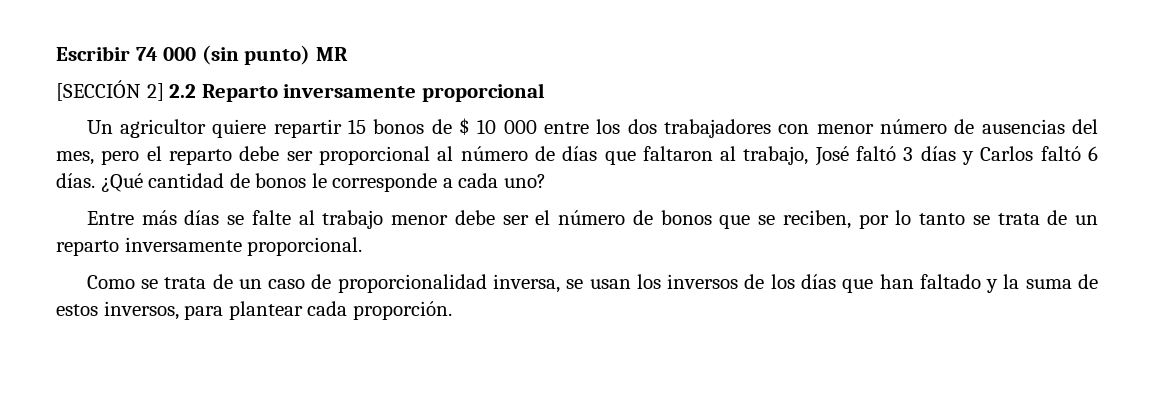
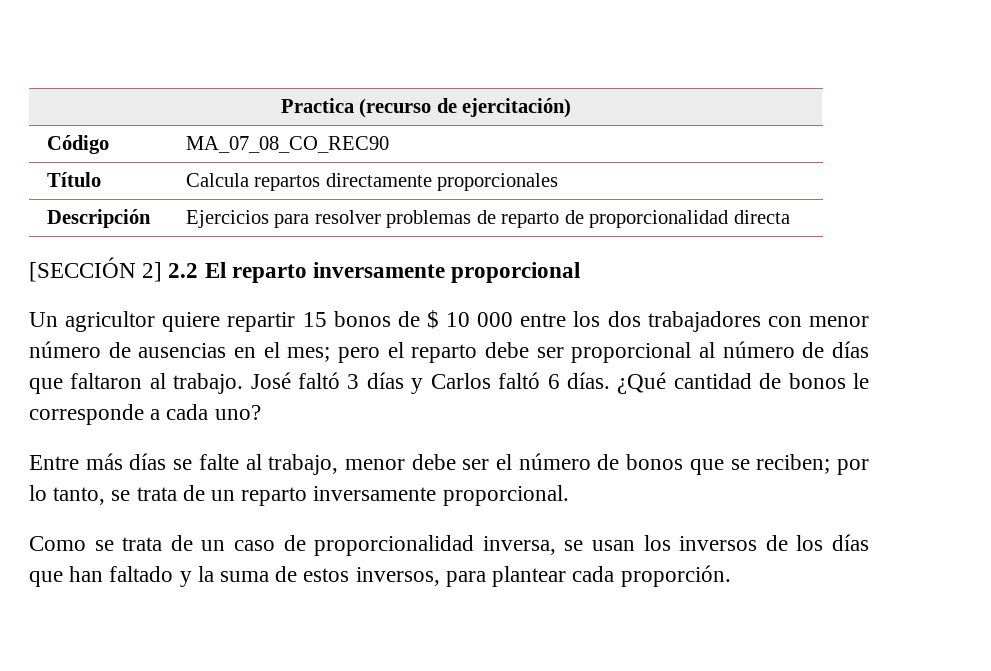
[56,45,348,65] Escribir 74 000 (sin punto) MR -> [280,98,572,118] [46,135,109,154] [185,136,389,153] [46,172,101,187] [185,173,559,191] [46,209,151,228] [185,210,790,228] Practica (recurso de ejercitación) // Código | MA_07_08_CO_REC90 // Título | Calcula repartos directamente proporcionales // Descripción | Ejercicios para resolver problemas de reparto de proporcionalidad directa
[201,84,278,102] Reparto -> [204,262,307,283] El reparto
[1071,119,1098,134] [56,151,94,165] del mes, -> [233,342,331,362] en el mes;
[743,146,809,165] trabajo, -> [173,373,244,394] trabajo.
[322,210,384,229] trabajo -> [268,454,339,475] trabajo,
[782,210,851,229] reciben, -> [756,454,831,474] reciben;
[919,213,966,225] tanto -> [53,487,106,505] tanto,

